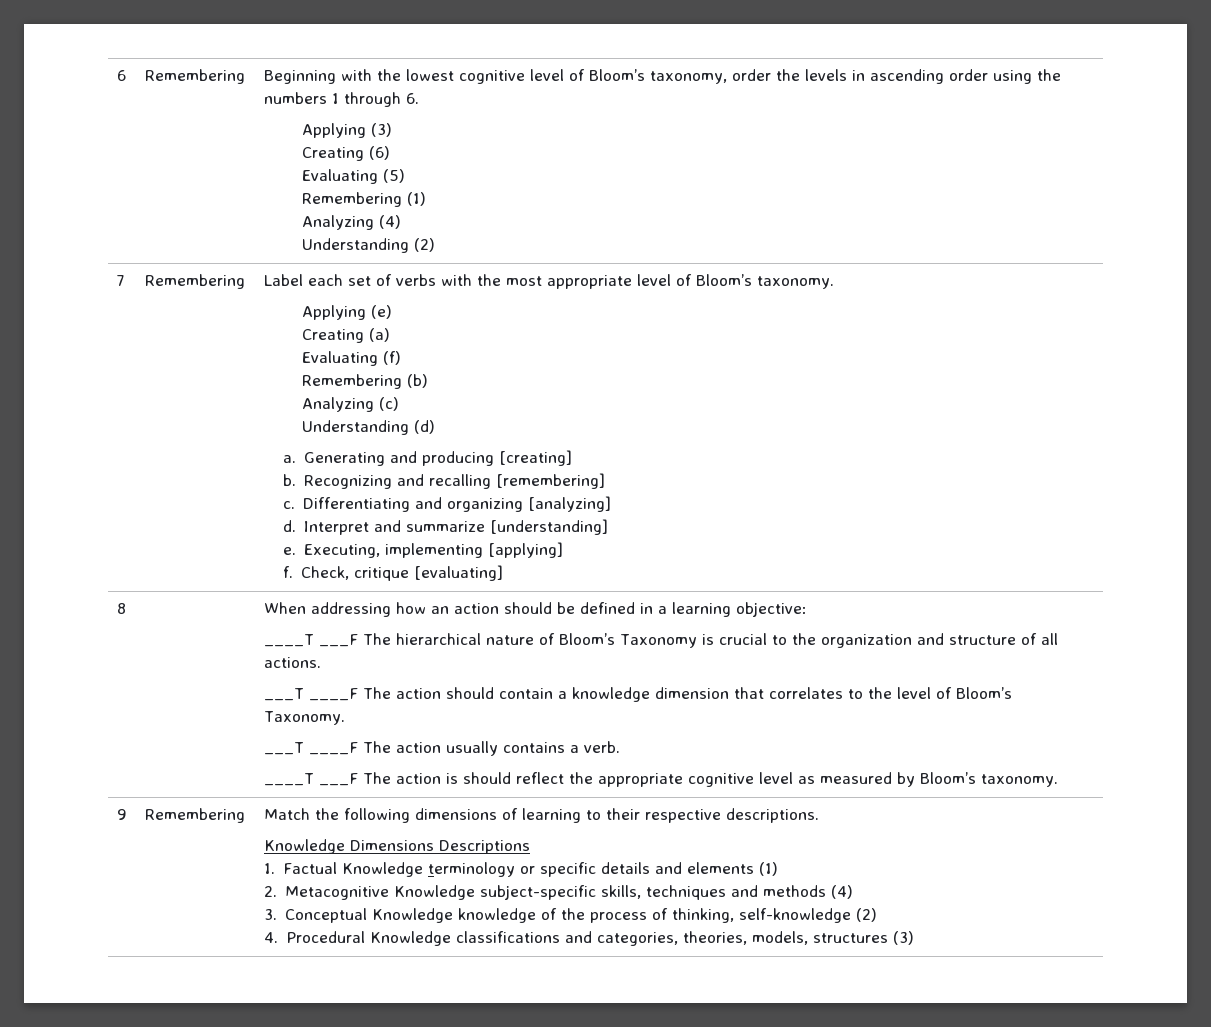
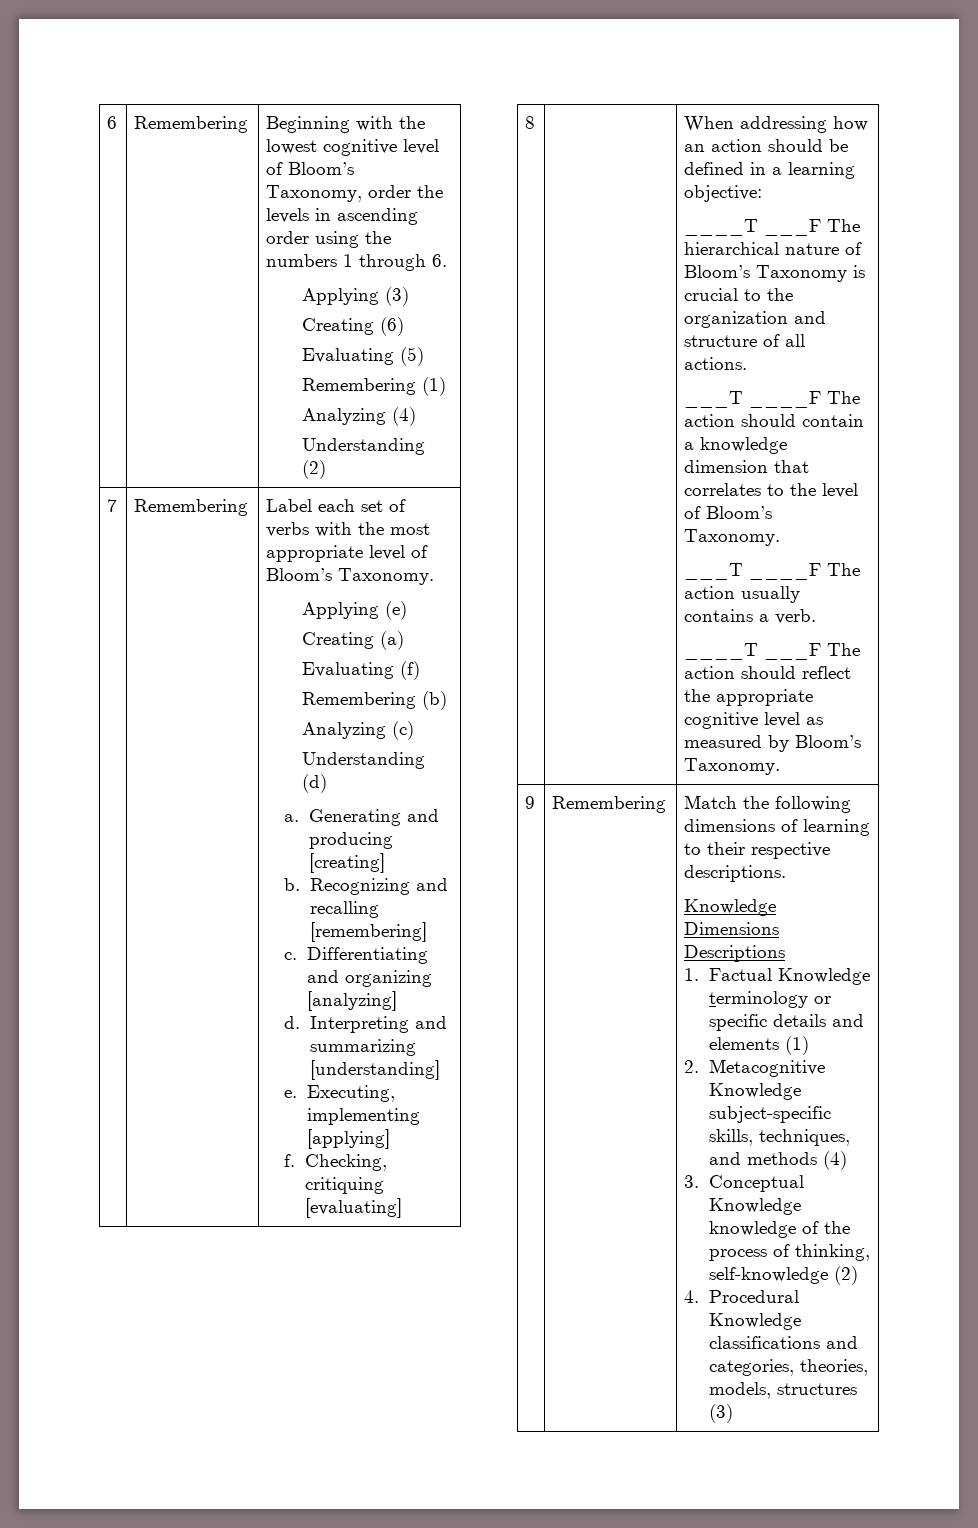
[649,71,727,84] taxonomy, -> [266,185,363,202] Taxonomy,
[756,276,834,289] taxonomy. -> [338,568,435,585] Taxonomy.
[304,520,486,535] Interpret and summarize -> [309,1016,447,1033] [309,1039,416,1056] Interpreting and summarizing
[301,566,410,581] Check, critique -> [304,1154,387,1171] [304,1177,384,1194] Checking, critiquing
[445,773,458,784] is -> (736, 672) none
[980,774,1058,787] taxonomy. -> [684,758,781,775] Taxonomy.
[646,885,727,900] techniques -> [758,1129,850,1146] techniques,

